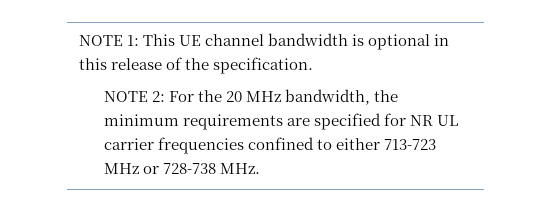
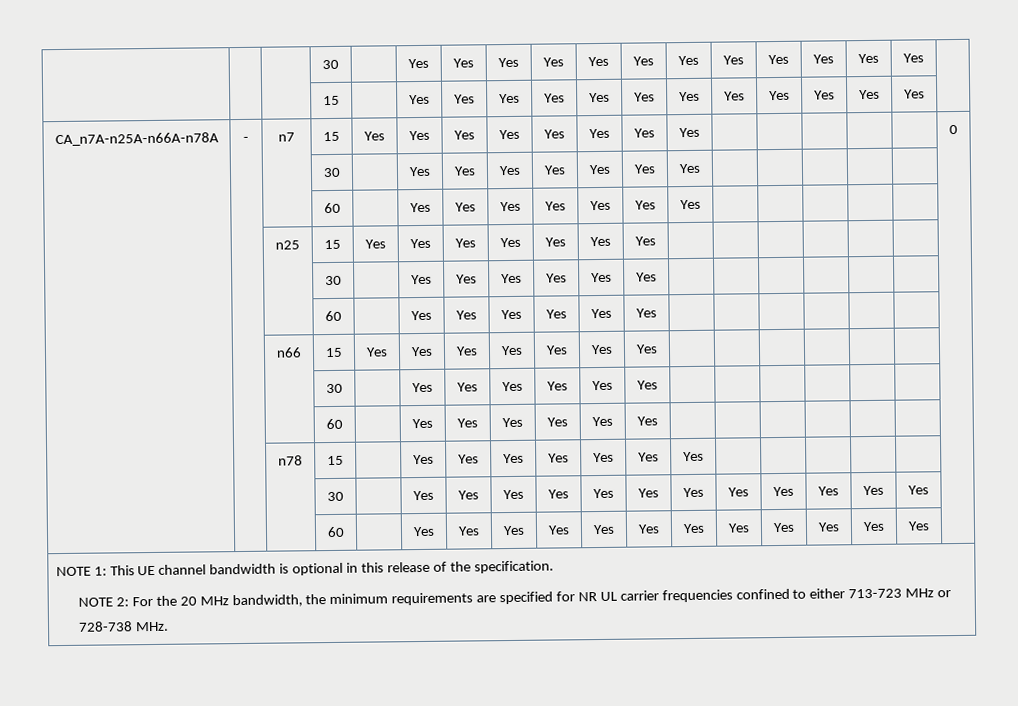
(78, 40) none -> [322,59,339,70] [408,58,429,69] [453,58,474,68] [498,57,519,68] [543,57,564,67] [588,56,609,67] [633,56,654,66] [678,55,699,66] [723,55,744,65] [768,54,789,65] [813,54,834,64] [858,53,879,64] [903,53,924,63] [323,95,340,106] [409,94,430,105] [454,94,475,104] [499,93,520,104] [544,93,565,103] [589,92,610,103] [634,92,655,102] [679,91,700,102] [724,91,745,101] [769,90,790,101] [814,90,835,100] [859,89,880,100] [904,89,925,99] [54,132,219,147] [243,136,249,142] [278,132,295,142] [323,131,340,142] [364,131,385,141] [409,130,430,141] [454,130,475,140] [499,129,520,140] [544,129,565,139] [589,128,610,139] [634,128,655,138] [679,127,700,138] [949,124,958,135] [323,167,341,178] [409,166,431,177] [454,166,476,176] [499,165,521,176] [544,165,566,175] [589,164,611,175] [634,164,656,174] [679,163,700,174] [324,202,341,214] [410,202,431,213] [455,202,476,212] [500,201,521,212] [545,201,566,211] [590,200,611,211] [635,200,656,210] [680,199,701,210] [275,240,300,250] [324,239,341,250] [365,239,386,249] [410,238,431,249] [455,238,476,248] [500,237,521,248] [545,237,566,247] [590,236,611,247] [635,236,656,246] [325,275,342,286] [411,274,432,285] [456,274,477,284] [501,273,522,284] [546,273,567,283] [591,272,612,283] [636,272,657,282] [325,310,342,322] [411,310,432,321] [456,310,477,320] [501,309,522,320] [546,309,567,319] [591,308,612,319] [636,308,657,318] [276,347,302,358] [325,347,343,358] [366,347,388,357] [411,346,433,357] [456,346,478,356] [501,345,523,356] [546,345,568,355] [591,344,613,355] [636,344,658,354] [326,383,343,394] [412,382,433,393] [457,382,478,392] [502,381,523,392] [547,381,568,391] [592,380,613,391] [637,380,658,390] [326,418,343,430] [412,418,433,429] [457,418,478,428] [502,417,523,428] [547,417,568,427] [592,416,613,427] [637,416,658,426] [278,455,303,466] [327,455,344,466] [413,454,434,465] [458,454,479,464] [503,453,524,464] [548,453,569,463] [593,452,614,463] [638,452,659,462] [683,451,704,462] [327,491,344,502] [413,490,434,501] [458,490,479,500] [503,489,524,500] [548,489,569,499] [593,488,614,499] [638,488,659,498] [683,487,704,498] [728,487,749,497] [773,486,794,497] [818,486,839,496] [863,485,884,496] [908,485,929,495] [327,526,345,538] [413,526,435,537] [458,526,480,536] [503,525,525,536] [548,525,570,535] [593,524,615,535] [638,524,660,534] [683,523,705,534] [728,523,750,533] [773,522,795,533] [818,522,840,532] [863,521,885,532] [908,521,930,531] | | | 30 | | Yes | Yes | Yes | Yes | Yes | Yes | Yes | Yes | Yes | Yes | Yes | Yes | // | | | 15 | | Yes | Yes | Yes | Yes | Yes | Yes | Yes | Yes | Yes | Yes | Yes | Yes | // CA_n7A-n25A-n66A-n78A | - | n7 | 15 | Yes | Yes | Yes | Yes | Yes | Yes | Yes | Yes | | | | | | 0 // | | | 30 | | Yes | Yes | Yes | Yes | Yes | Yes | Yes | | | | | | // | | | 60 | | Yes | Yes | Yes | Yes | Yes | Yes | Yes | | | | | | // | | n25 | 15 | Yes | Yes | Yes | Yes | Yes | Yes | Yes | | | | | | | // | | | 30 | | Yes | Yes | Yes | Yes | Yes | Yes | | | | | | | // | | | 60 | | Yes | Yes | Yes | Yes | Yes | Yes | | | | | | | // | | n66 | 15 | Yes | Yes | Yes | Yes | Yes | Yes | Yes | | | | | | | // | | | 30 | | Yes | Yes | Yes | Yes | Yes | Yes | | | | | | | // | | | 60 | | Yes | Yes | Yes | Yes | Yes | Yes | | | | | | | // | | n78 | 15 | | Yes | Yes | Yes | Yes | Yes | Yes | Yes | | | | | | // | | | 30 | | Yes | Yes | Yes | Yes | Yes | Yes | Yes | Yes | Yes | Yes | Yes | Yes | // | | | 60 | | Yes | Yes | Yes | Yes | Yes | Yes | Yes | Yes | Yes | Yes | Yes | Yes | //

